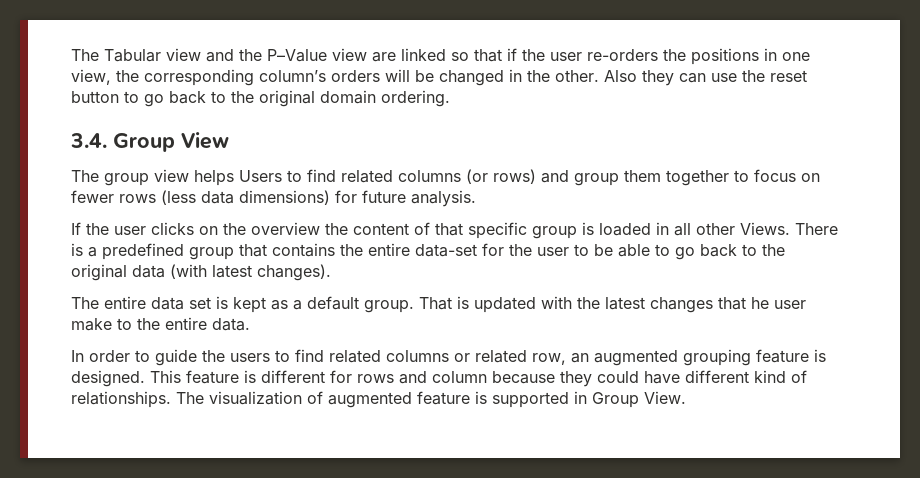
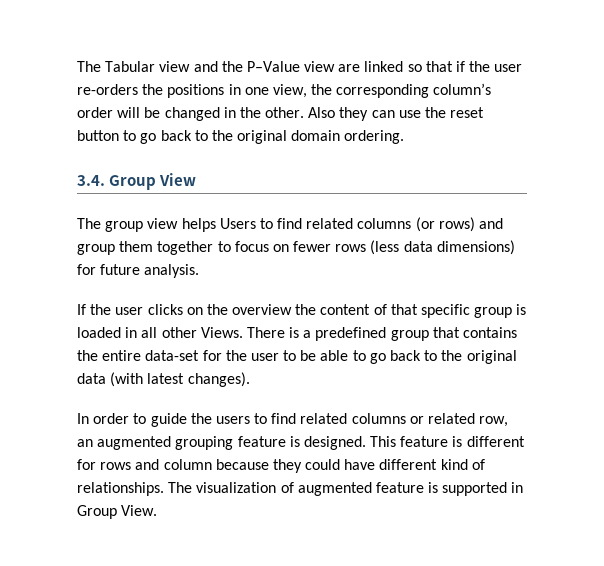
[331,70,380,82] orders -> [77,107,113,118] order
[71,296,806,313] [71,317,250,331] // The entire data set is kept as a default group. That is updated with the latest changes that he user make to the entire data. -> (250, 379) none

